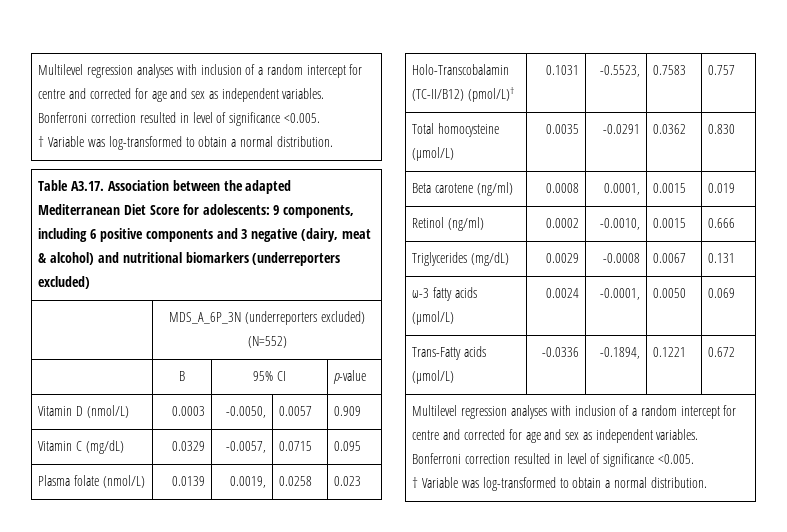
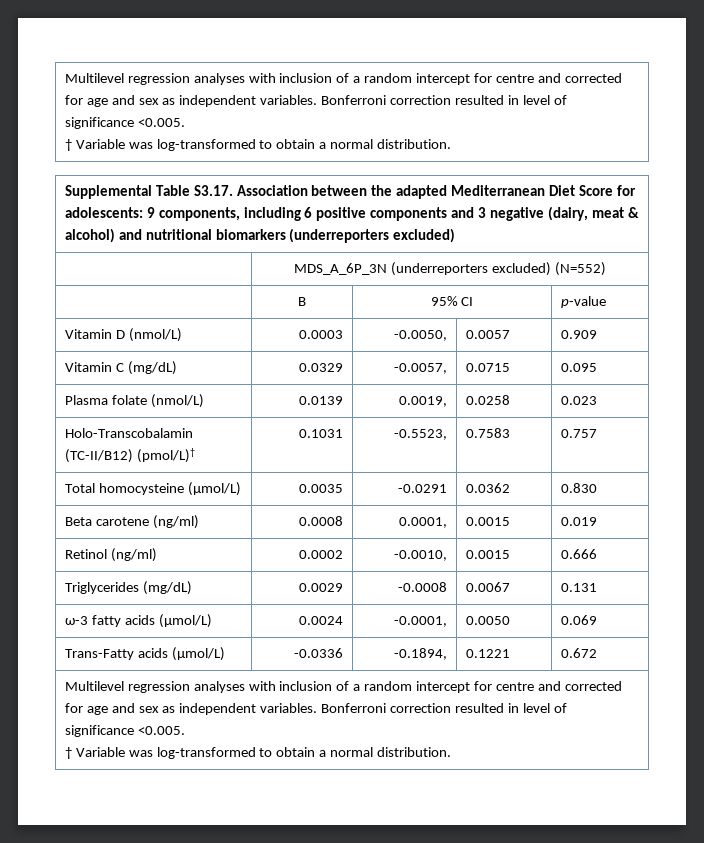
[38,180,105,191] Table A3.17. -> [64,185,233,199] Supplemental Table S3.17.

